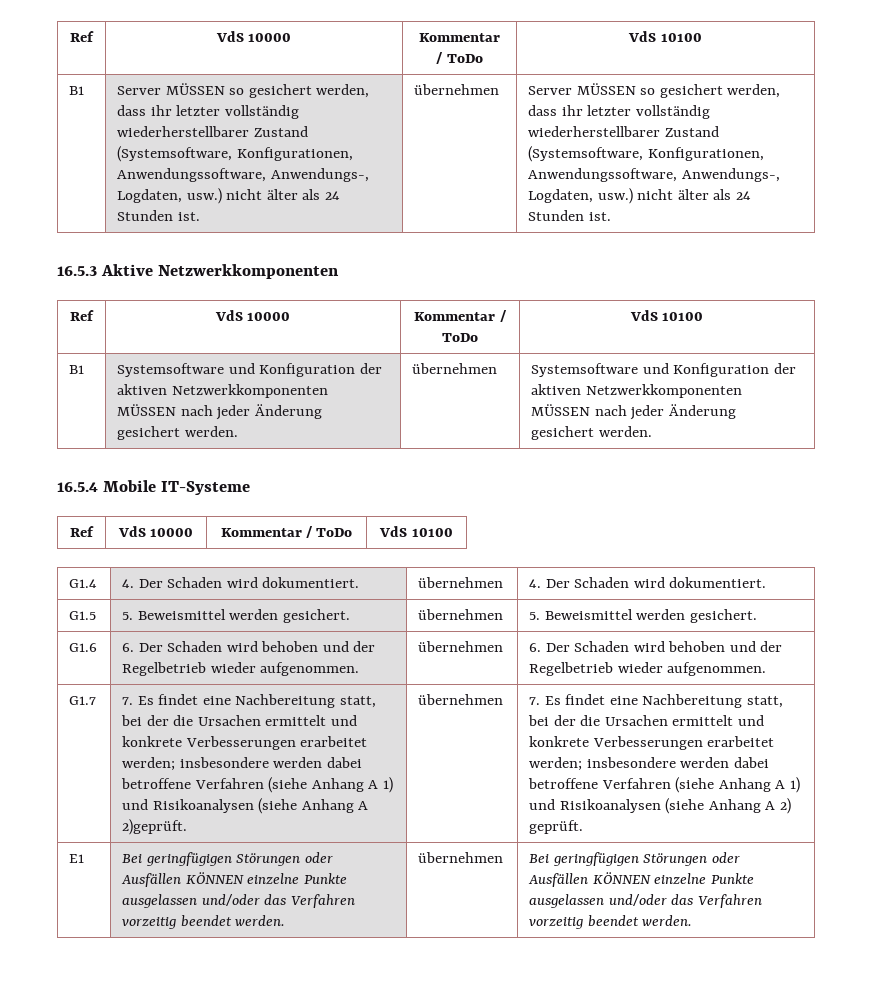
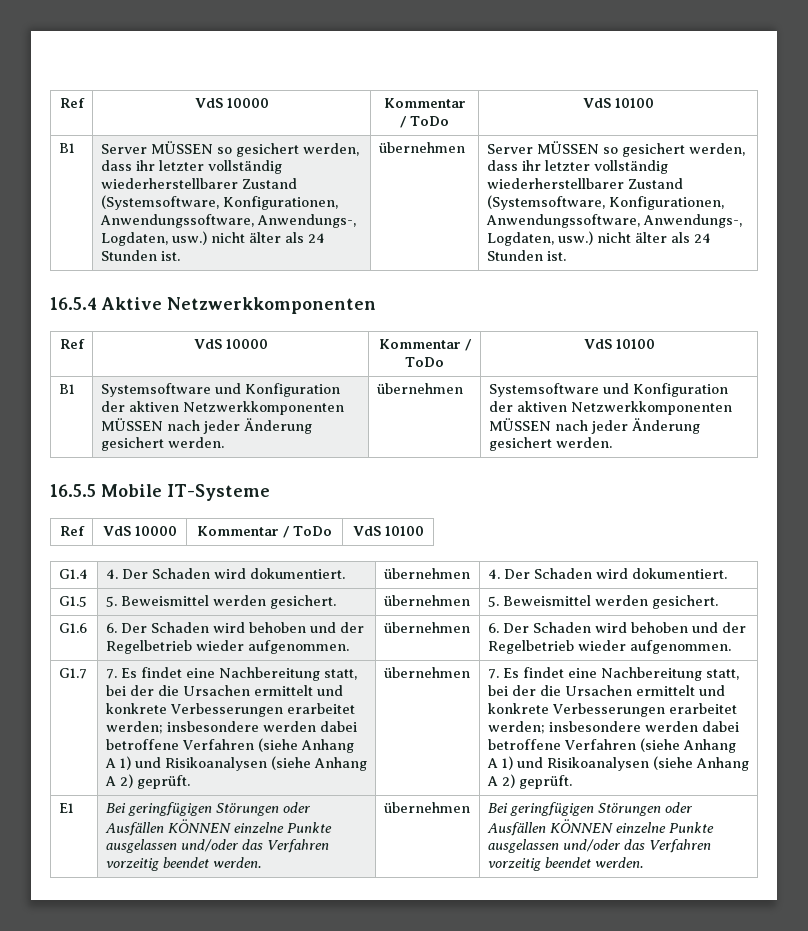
[57,266,97,276] 16.5.3 -> [50,297,97,310] 16.5.4
[57,482,98,492] 16.5.4 -> [50,484,96,497] 16.5.5
[122,819,188,835] 2)geprüft. -> [119,774,190,789] 2) geprüft.

